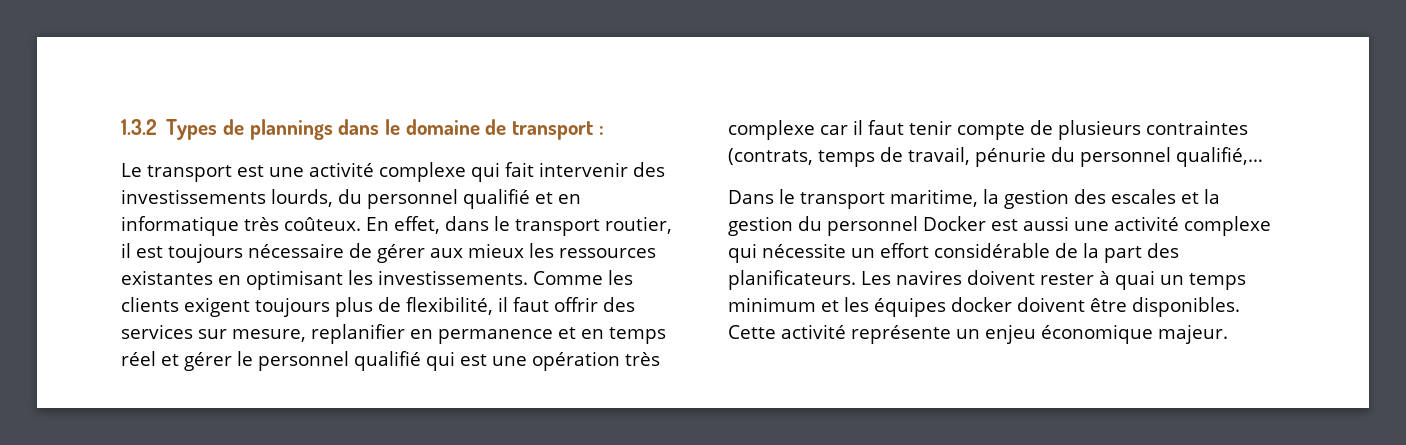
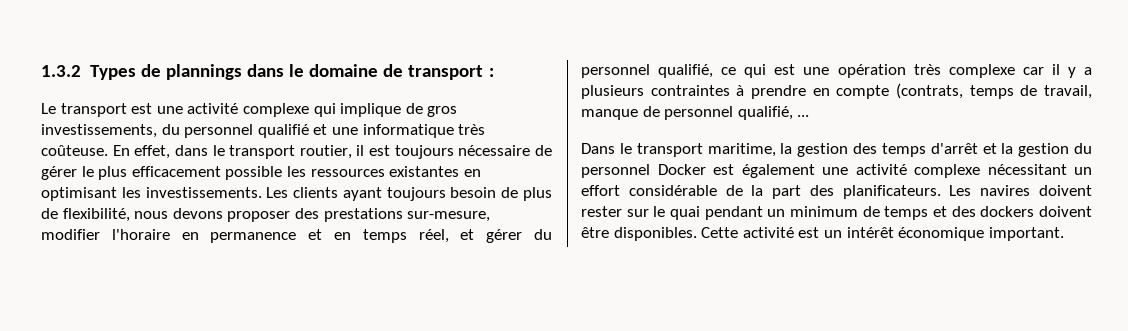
[505,162,665,177] [121,189,333,207] fait intervenir des investissements lourds, -> [340,103,458,117] [41,124,157,138] implique de gros investissements,
[558,194,581,204] en -> [331,127,358,135] une
[284,217,361,231] coûteux. -> [41,145,108,156] coûteuse.
[430,243,524,258] aux mieux -> [81,166,283,180] le plus efficacement possible
[533,270,633,285] [121,297,635,317] [121,324,405,344] Comme les clients exigent toujours plus de flexibilité, il faut offrir des services sur mesure, replanifier -> [266,187,552,201] [41,208,491,222] [41,229,170,240] Les clients ayant toujours besoin de plus de flexibilité, nous devons proposer des prestations sur-mesure, modifier l'horaire
[121,351,156,366] réel -> [418,229,449,243] réel,
[237,351,421,371] le personnel qualifié -> [534,229,553,240] [581,64,737,78] du personnel qualifié, ce
[868,120,1248,140] [728,147,1263,167] faut tenir compte de plusieurs contraintes (contrats, temps de travail, pénurie du personnel qualifié,… -> [1067,67,1092,78] [581,83,1092,99] [581,106,810,120] y a plusieurs contraintes à prendre en compte (contrats, temps de travail, manque de personnel qualifié, ...
[1111,189,1176,204] escales -> [881,143,978,157] temps d'arrêt
[1023,216,1271,236] [728,243,846,263] aussi une activité complexe qui nécessite -> [741,164,1067,178] également une activité complexe nécessitant
[1099,270,1246,290] [728,297,1012,317] à quai un temps minimum et les équipes docker -> [626,206,1035,220] sur le quai pendant un minimum de temps et des dockers
[851,324,1228,344] représente un enjeu économique majeur. -> [798,227,1064,241] est un intérêt économique important.

